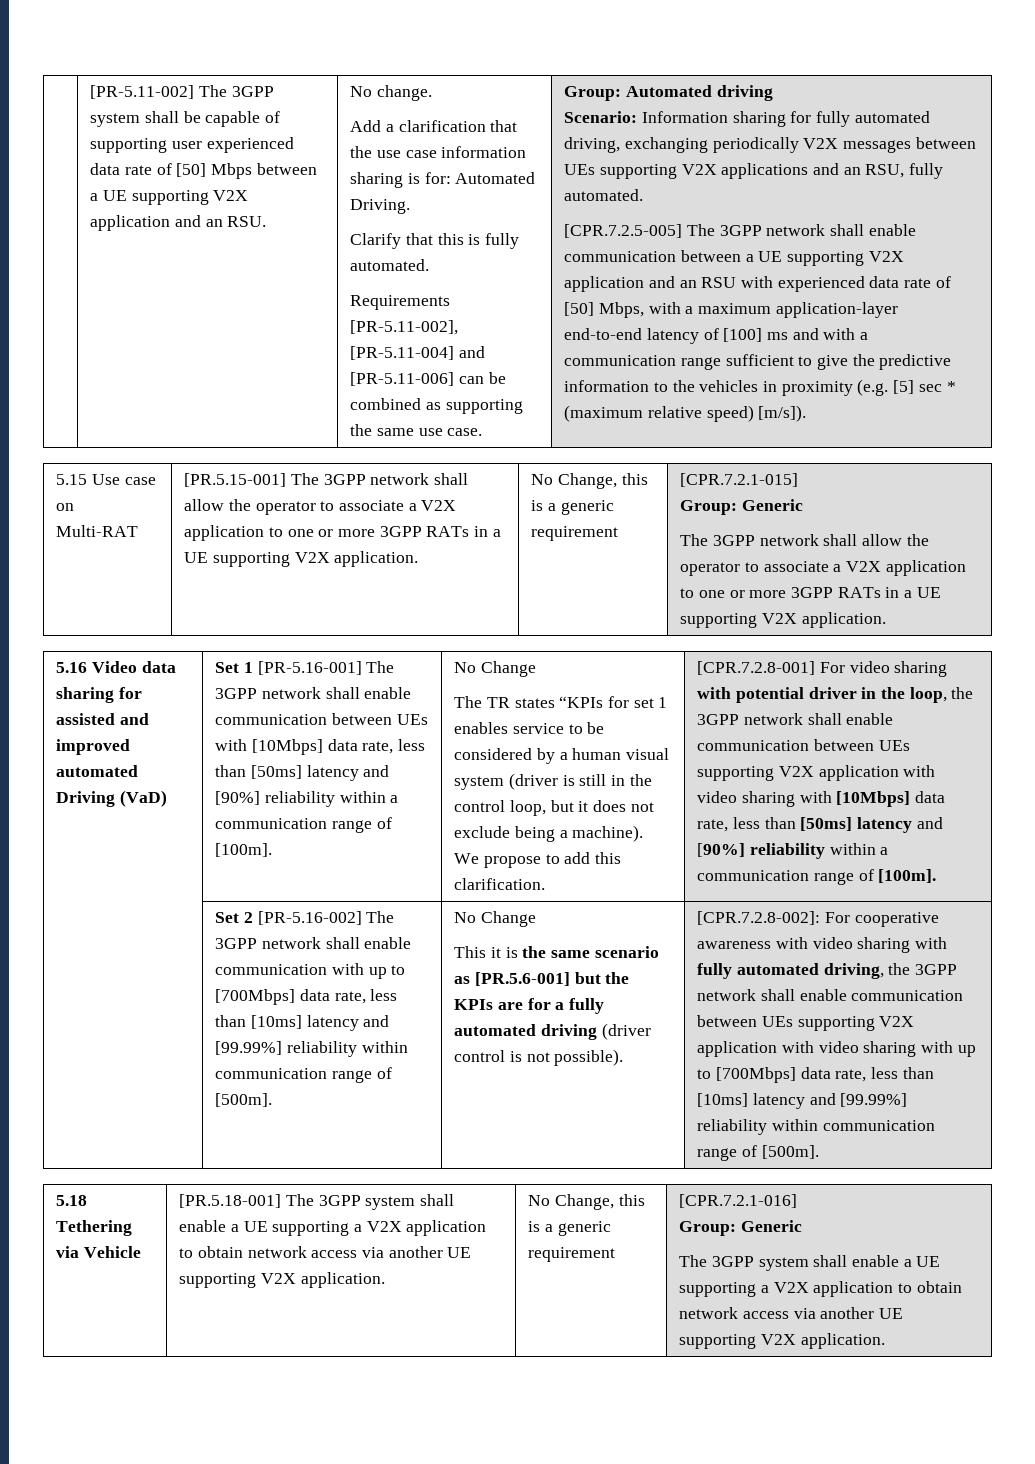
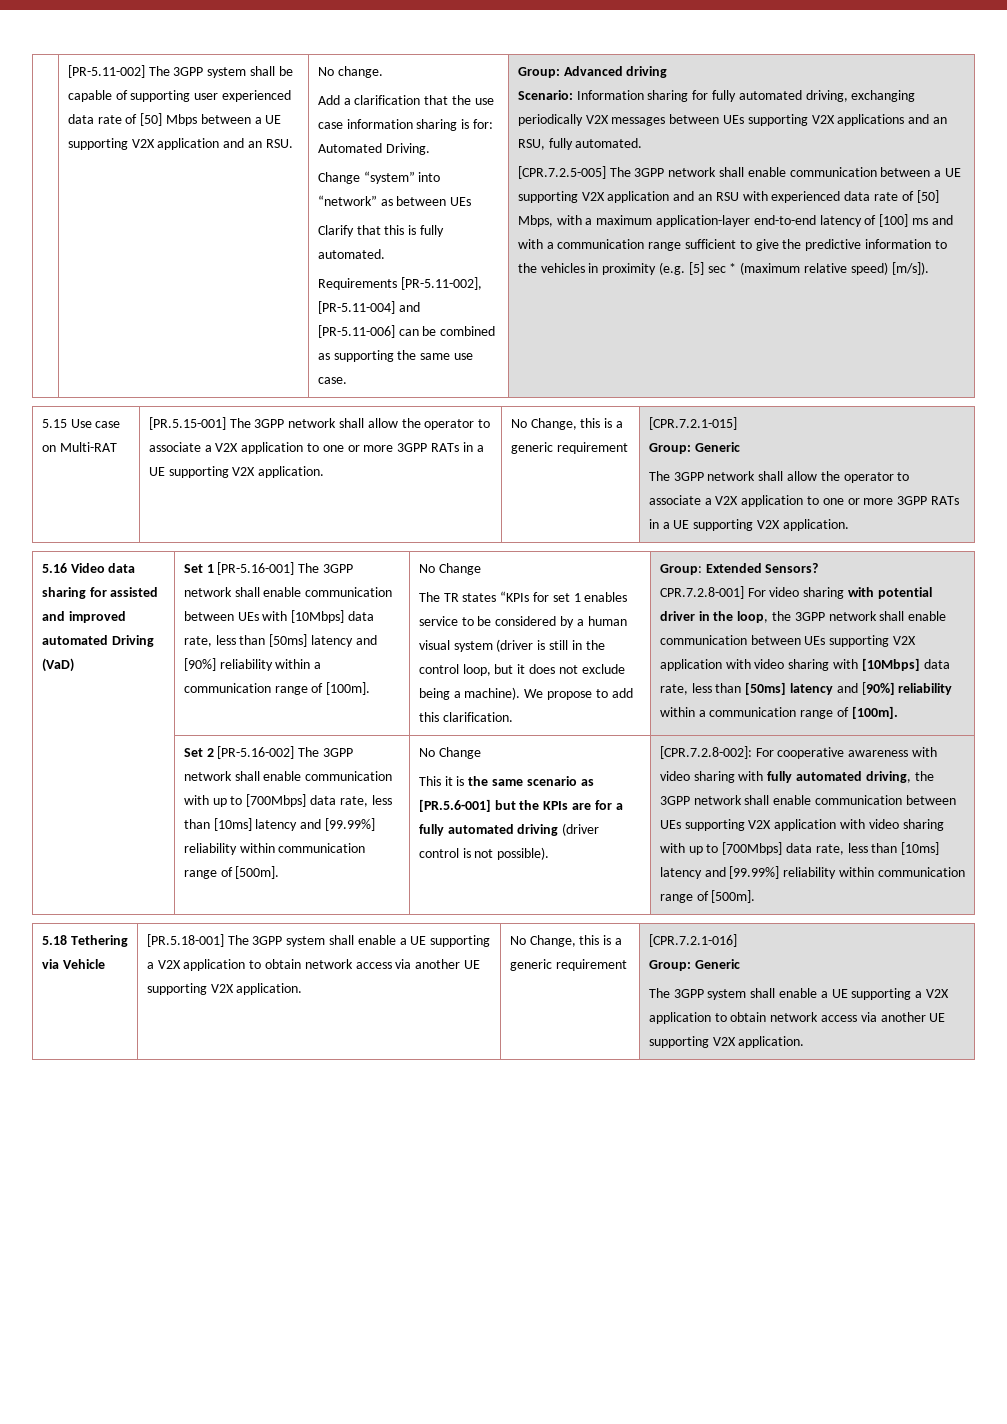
(411, 206) none -> [317,171,441,184] [317,195,472,206] // Change “system” into “network” as between UEs
[625,85,712,97] Automated -> [563,66,623,76] Advanced
[697,661,816,675] [CPR.7.2.8-001] -> [659,563,819,575] [659,586,744,599] Group: Extended Sensors? // CPR.7.2.8-001]

